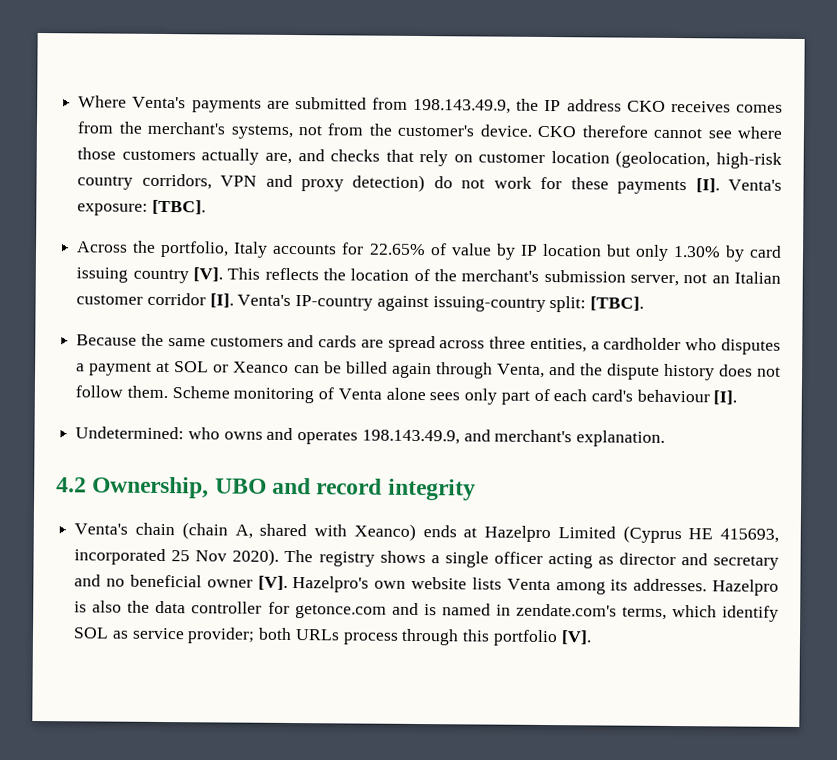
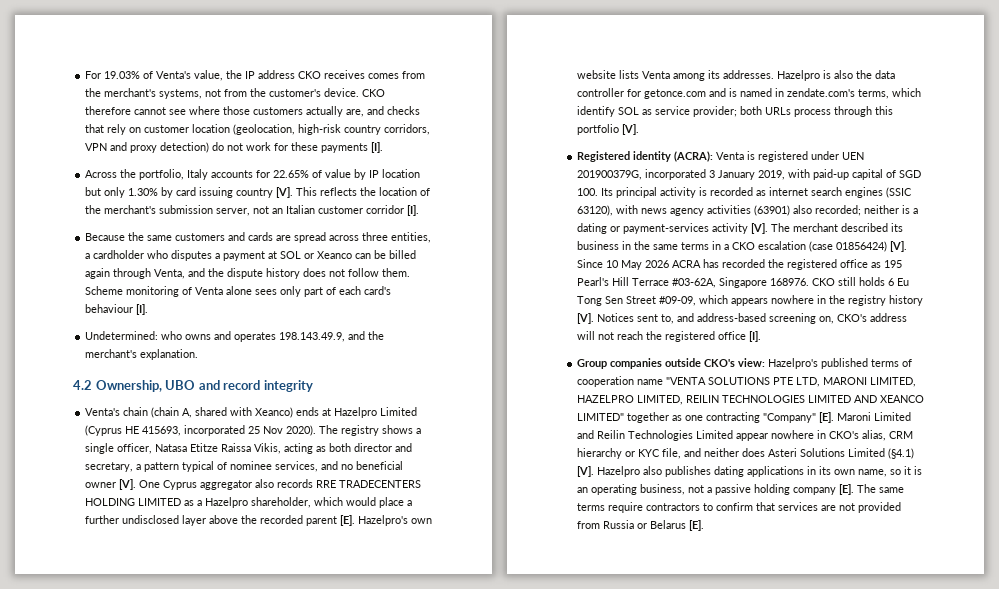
[78,95,512,114] Where Venta's payments are submitted from 198.143.49.9, -> [85,70,224,81] For 19.03% of Venta's value,
[728,179,783,191] [77,199,206,216] Venta's exposure: [TBC]. -> (384, 147) none
[237,294,645,313] Venta's IP-country against issuing-country split: [TBC]. -> (420, 210) none
(491, 435) none -> [368,331,385,340] the
[493,551,543,564] officer -> [117,443,282,454] officer, Natasa Etitze Raissa Vikis,
(614, 560) none -> [329,443,352,452] both
[713,555,780,570] secretary -> [85,461,319,472] secretary, a pattern typical of nominee services,
(288, 582) none -> [139,479,422,490] [85,497,413,508] [85,515,356,526] One Cyprus aggregator also records RRE TRADECENTERS HOLDING LIMITED as a Hazelpro shareholder, which would place a further undisclosed layer above the recorded parent [E].
(592, 637) none -> [577,151,865,162] [577,169,922,180] [577,187,913,198] [577,205,919,216] [577,223,904,234] [577,241,908,252] [577,259,903,270] [577,277,910,288] [577,295,924,306] [577,313,908,324] [577,331,762,342] [577,358,913,369] [577,376,917,387] [577,395,925,405] [577,412,912,423] [577,430,914,441] [577,448,915,459] [577,466,923,477] [577,484,905,495] [577,502,902,513] [577,520,705,531] // Registered identity (ACRA): Venta is registered under UEN 201900379G, incorporated 3 January 2019, with paid-up capital of SGD 100. Its principal activity is recorded as internet search engines (SSIC 63120), with news agency activities (63901) also recorded; neither is a dating or payment-services activity [V]. The merchant described its business in the same terms in a CKO escalation (case 01856424) [V]. Since 10 May 2026 ACRA has recorded the registered office as 195 Pearl's Hill Terrace #03-62A, Singapore 168976. CKO still holds 6 Eu Tong Sen Street #09-09, which appears nowhere in the registry history [V]. Notices sent to, and address-based screening on, CKO's address will not reach the registered office [I]. // Group companies outside CKO's view: Hazelpro's published terms of cooperation name "VENTA SOLUTIONS PTE LTD, MARONI LIMITED, HAZELPRO LIMITED, REILIN TECHNOLOGIES LIMITED AND XEANCO LIMITED" together as one contracting "Company" [E]. Maroni Limited and Reilin Technologies Limited appear nowhere in CKO's alias, CRM hierarchy or KYC file, and neither does Asteri Solutions Limited (§4.1) [V]. Hazelpro also publishes dating applications in its own name, so it is an operating business, not a passive holding company [E]. The same terms require contractors to confirm that services are not provided from Russia or Belarus [E].

